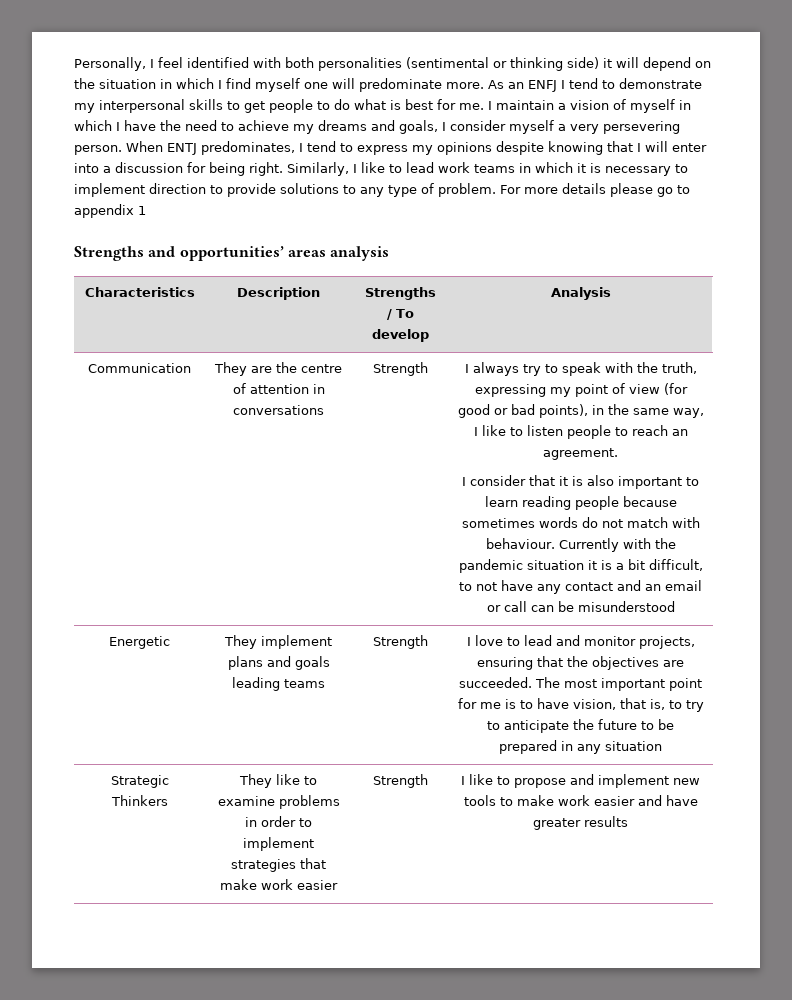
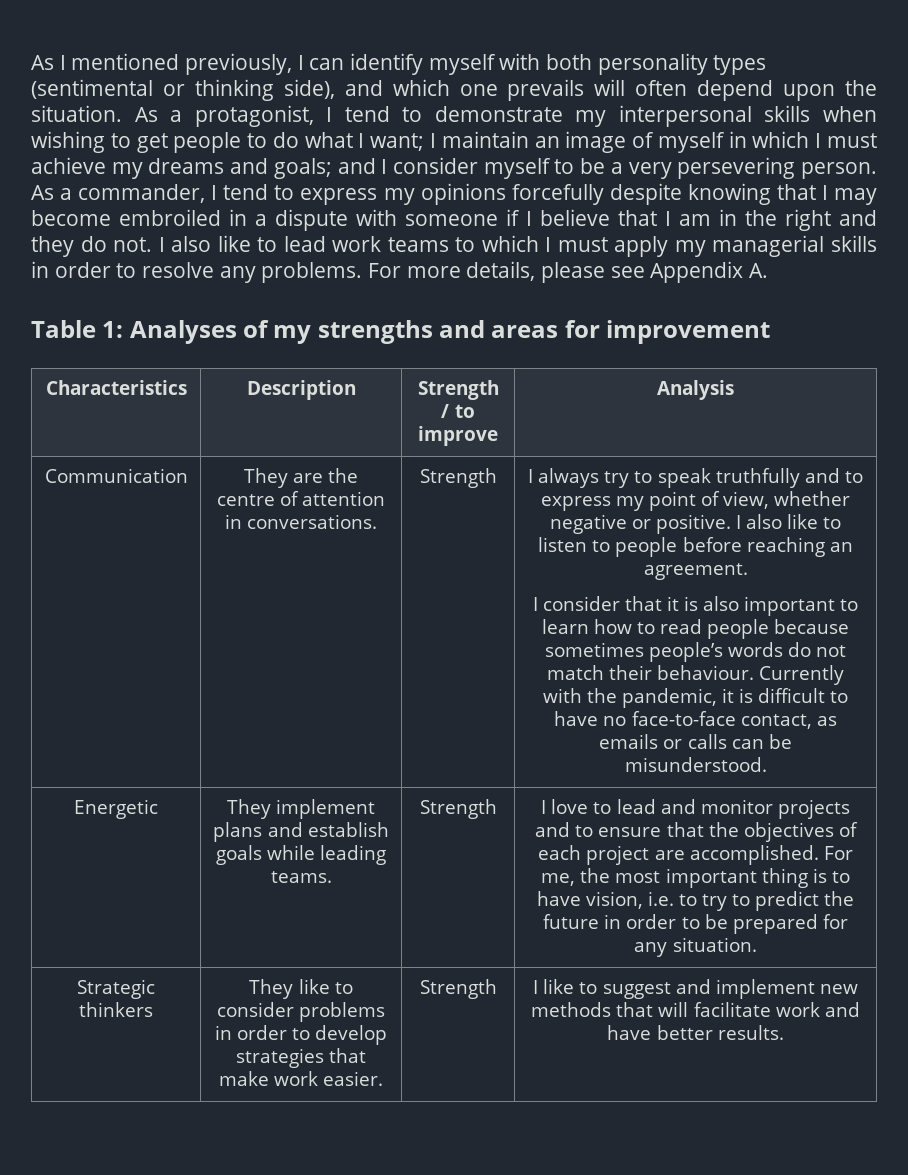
[74,57,711,71] [74,78,557,92] Personally, I feel identified with both personalities (sentimental or thinking side) it will depend on the situation in which I find myself one will predominate more. As an ENFJ -> [31,53,767,75] [31,79,877,101] [31,105,314,127] As I mentioned previously, I can identify myself with both personality types (sentimental or thinking side), and which one prevails will often depend upon the situation. As a protagonist,
(223, 104) none -> [822,106,877,122] [31,131,105,153] when wishing
[390,99,609,110] is best for me. I maintain a vision -> [358,131,627,153] I want; I maintain an image
[124,120,234,131] have the need to -> [827,133,878,148] must
[399,120,438,134] goals, -> [273,158,376,179] goals; and
(554, 127) none -> [554,158,606,174] to be
[126,141,295,155] When ENTJ predominates, -> [31,184,206,203] As a commander,
(492, 148) none -> [511,184,604,205] forcefully
[645,141,707,152] [74,162,357,176] will enter into a discussion for being right. Similarly, I -> [833,188,877,205] [31,209,877,231] [31,236,212,257] may become embroiled in a dispute with someone if I believe that I am in the right and they do not. I also
[519,162,688,176] [74,183,690,197] [74,204,146,218] [74,246,390,261] [84,287,195,297] [237,287,320,300] [365,287,436,300] [387,309,415,320] [372,329,429,342] in which it is necessary to implement direction to provide solutions to any type of problem. For more details please go to appendix 1 // Strengths and opportunities’ areas analysis // Characteristics | Description | Strengths / To develop -> [455,235,877,257] [31,261,769,283] [31,320,771,344] [45,380,187,395] [246,380,356,400] [417,380,499,400] [441,404,475,418] [418,426,498,446] to which I must apply my managerial skills in order to resolve any problems. For more details, please see Appendix A. // Table 1: Analyses of my strengths and areas for improvement // Characteristics | Description | Strength / to improve
[233,405,324,415] conversations -> [247,514,378,529] conversations.
[604,362,697,374] [474,383,688,397] [457,404,704,418] [473,425,668,439] with the truth, expressing my point of view (for good or bad points), in the same way, I like to listen people to reach -> [715,468,863,488] [540,491,851,511] [549,514,842,534] [538,537,825,557] truthfully and to express my point of view, whether negative or positive. I also like to listen to people before reaching
[521,496,571,510] reading -> [593,619,703,634] how to read
(535, 523) none -> [648,642,723,662] people’s
[671,517,700,528] with -> [608,665,652,680] their
[458,559,703,573] [459,580,702,594] [486,601,527,612] pandemic situation it is a bit difficult, to not have any contact and an email or call -> [621,688,849,708] [554,711,837,729] [599,734,727,749] pandemic, it is difficult to have no face-to-face contact, as emails or calls
[577,601,675,612] misunderstood -> [624,757,767,772] misunderstood.
[294,656,330,670] [232,677,325,691] goals leading teams -> [307,822,389,837] [215,845,387,865] [270,871,332,883] establish goals while leading teams.
[638,636,695,649] [477,656,684,670] [459,677,702,691] [457,698,501,709] projects, ensuring that the objectives are succeeded. The most important point for me -> [777,799,850,819] [535,822,858,842] [538,845,853,865] [541,868,808,888] projects and to ensure that the objectives of each project are accomplished. For me, the most important thing
[619,698,665,710] that is, -> [647,891,674,906] i.e.
[504,720,569,733] anticipate -> [755,891,820,911] predict
(637, 724) none -> [604,914,677,929] in order
[561,741,662,754] in any situation -> [822,914,848,929] [634,937,757,957] for any situation.
[110,795,168,806] Thinkers -> [79,1002,153,1017] thinkers
[217,796,275,806] examine -> [216,1002,294,1017] consider
[243,837,314,851] implement -> [315,1025,388,1045] develop
[297,880,338,890] easier -> [323,1071,384,1086] easier.
[514,778,566,788] propose -> [602,982,671,999] suggest
[463,795,698,806] [533,816,628,830] tools to make work easier and have greater results -> [531,1002,860,1017] [607,1025,784,1040] methods that will facilitate work and have better results.

